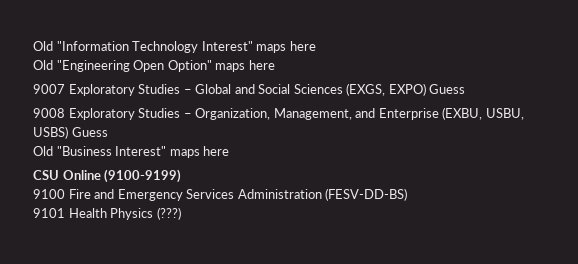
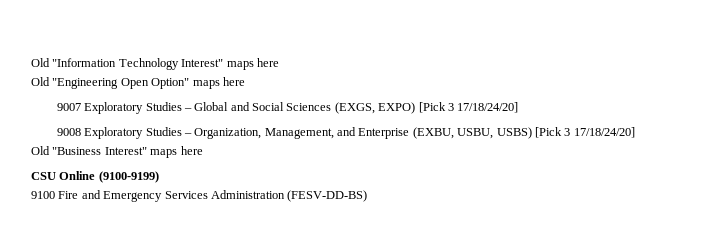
[429,84,466,94] Guess -> [418,102,519,113] [Pick 3 17/18/24/20]
[71,127,108,137] Guess -> [534,127,635,138] [Pick 3 17/18/24/20]
[33,207,181,220] // 9101 Health Physics (???) -> (368, 196) none

